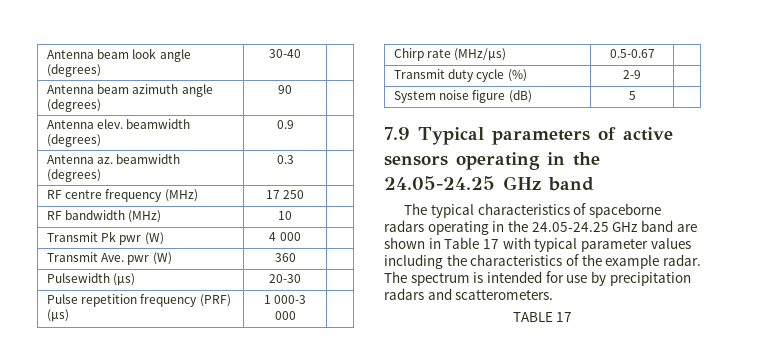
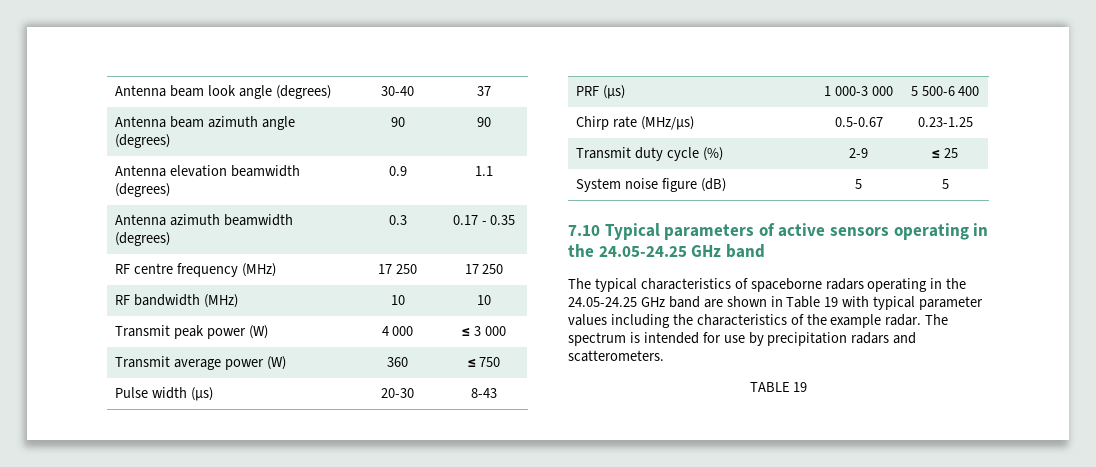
(301, 53) none -> [477,86,491,96] 37
[46,119,124,129] // Antenna elev. -> [477,117,491,127] [115,165,227,177] 90 // Antenna elevation
[46,155,114,164] // Antenna az. -> [475,166,493,176] [115,214,220,226] 1.1 // Antenna azimuth
(294, 159) none -> [452,215,516,225] 0.17 - 0.35
(305, 194) none -> [464,264,504,274] 17 250
[46,231,142,245] // Transmit Pk pwr -> [477,295,491,305] [115,325,246,339] 10 // Transmit peak power
[46,252,150,265] // Transmit Ave. pwr -> [462,326,506,336] [115,356,264,370] ≤ 3 000 // Transmit average power
[46,273,136,286] [269,274,301,283] [46,294,231,307] // Pulsewidth (μs) | 20-30 | // Pulse repetition frequency (PRF) -> [467,357,501,367] [115,387,213,401] [381,388,414,398] [471,388,497,398] [576,86,600,96] ≤ 750 // Pulse width (μs) | 20-30 | 8-43 // PRF
(296, 315) none -> [910,86,980,96] 5 500-6 400
(655, 53) none -> [917,117,973,127] 0.23-1.25
(641, 74) none -> [932,148,958,158] ≤ 25
[384,127,410,140] // 7.9 -> [941,179,949,189] [568,225,600,236] 5 // 7.10
[482,239,499,249] 17 -> [824,297,839,307] 19
[556,312,573,322] 17 -> [793,382,808,392] 19

